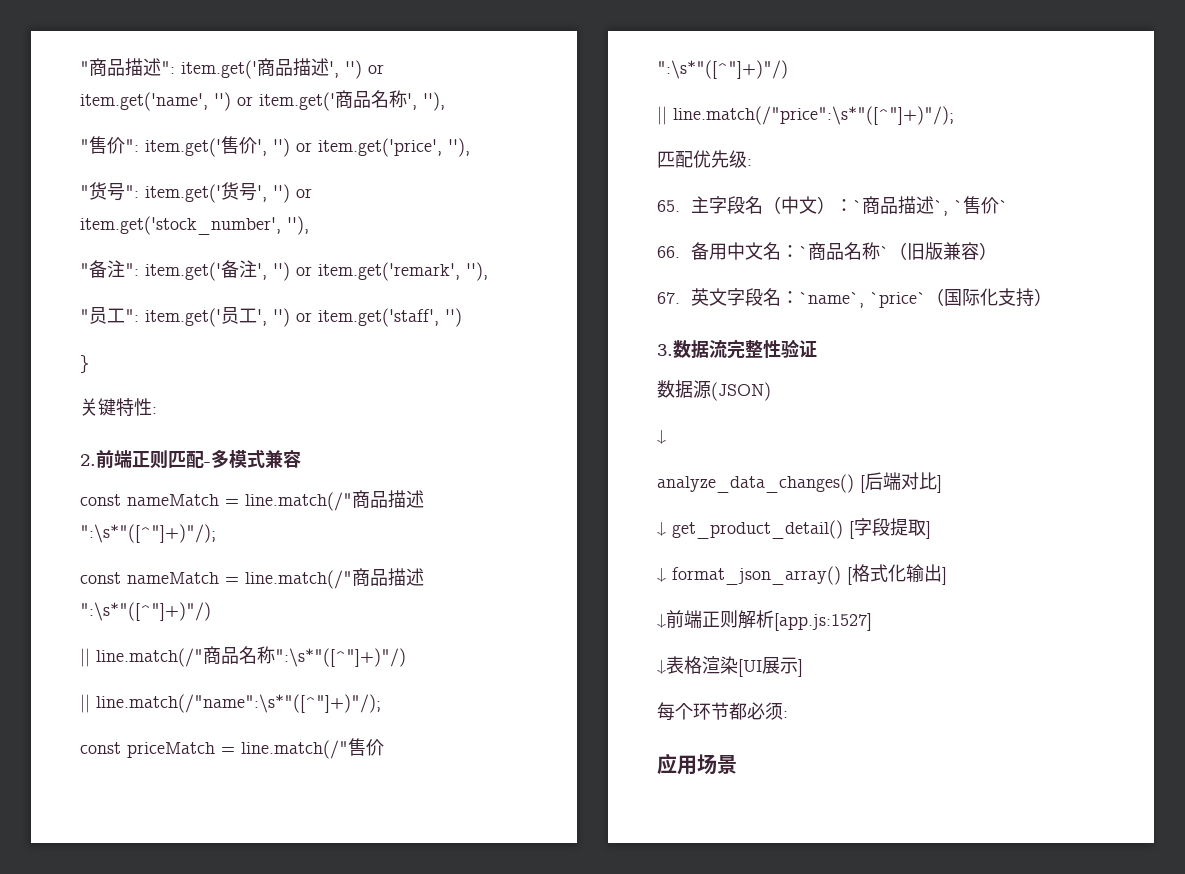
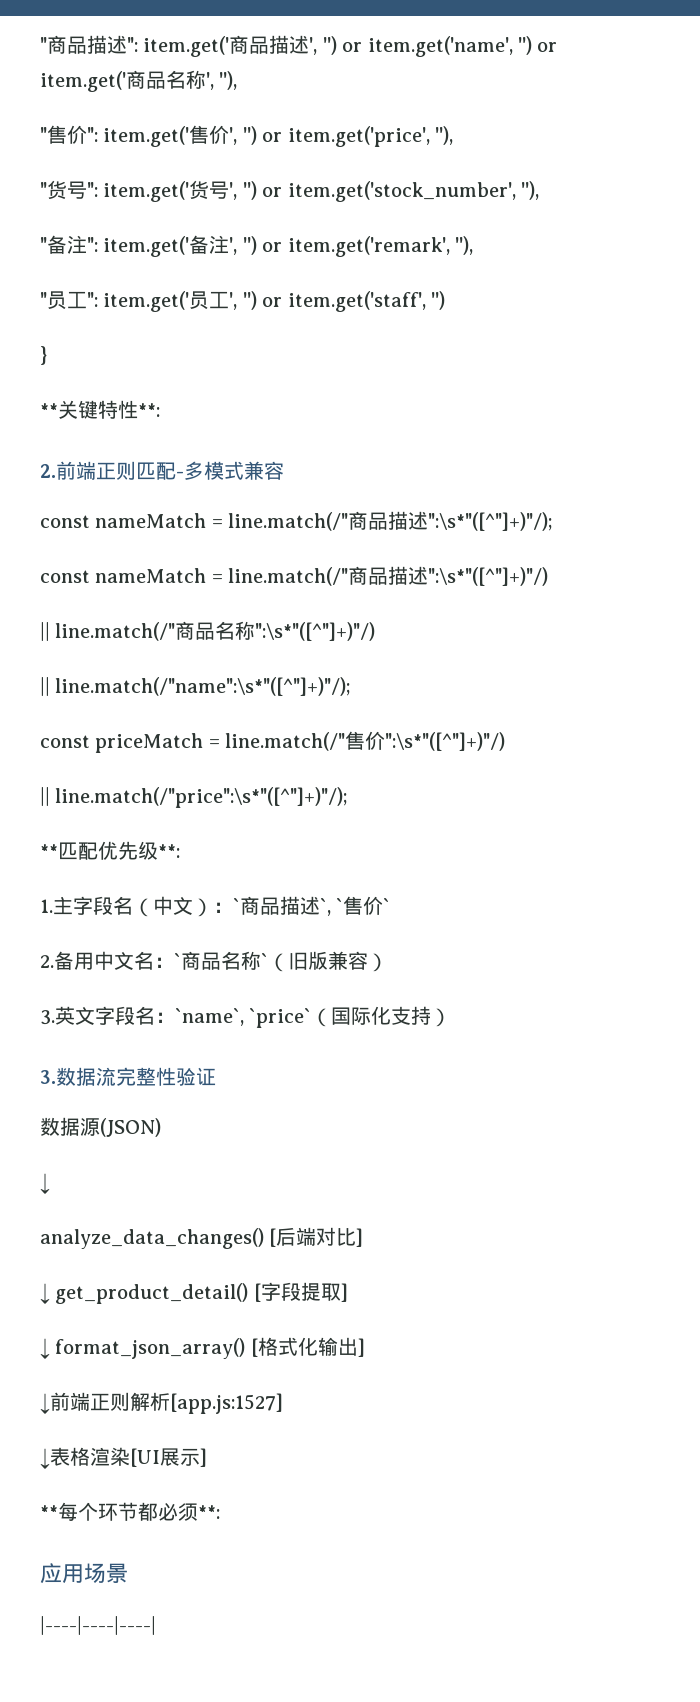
(89, 364) none -> [40,403,58,417] **
[152,407,157,414] : -> [138,403,160,417] **:
(954, 115) none -> [40,844,58,858] **
[747,159,752,166] [657,200,680,212] : // 65. -> [158,844,180,858] [40,899,53,913] **: // 1.
[657,246,680,258] 66. -> [40,955,54,968] 2.
[657,292,680,304] 67. -> [40,1010,55,1025] 3.
(803, 668) none -> [40,1505,58,1519] **
[783,711,788,718] : -> [198,1505,220,1519] **:
(737, 764) none -> [40,1616,156,1635] // |----|----|----|

